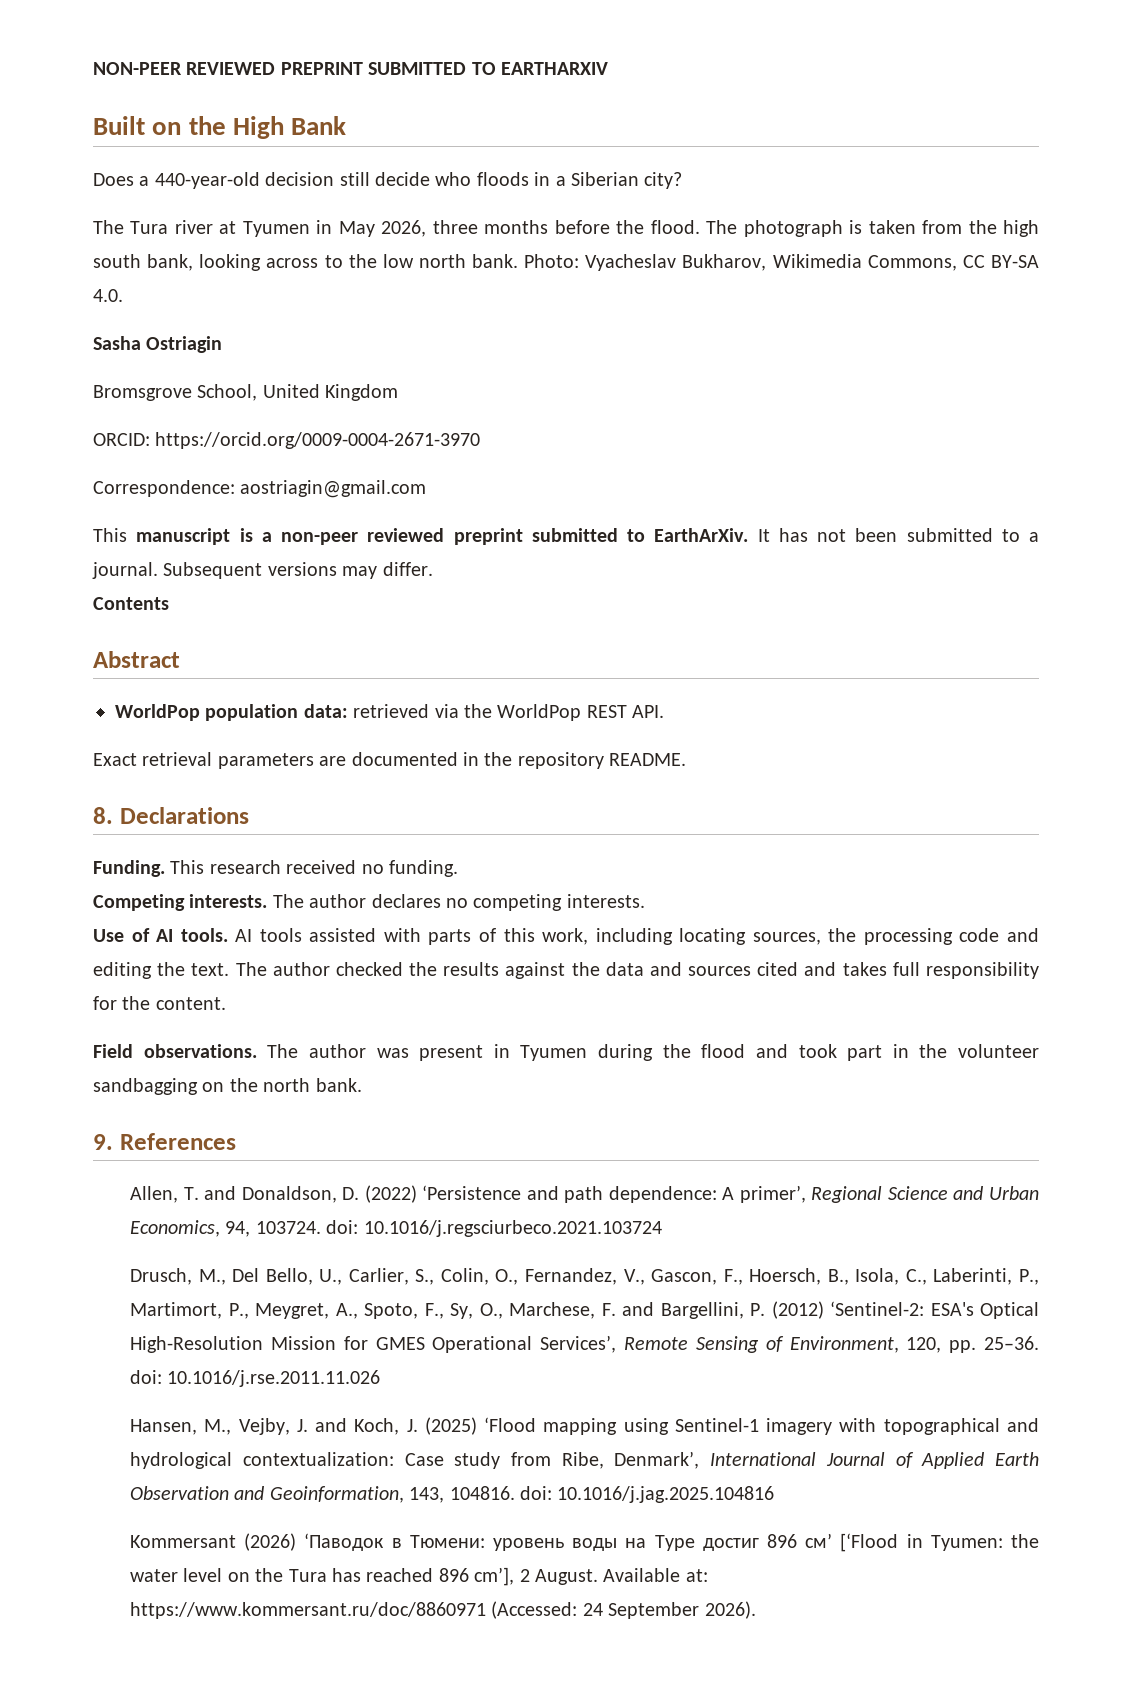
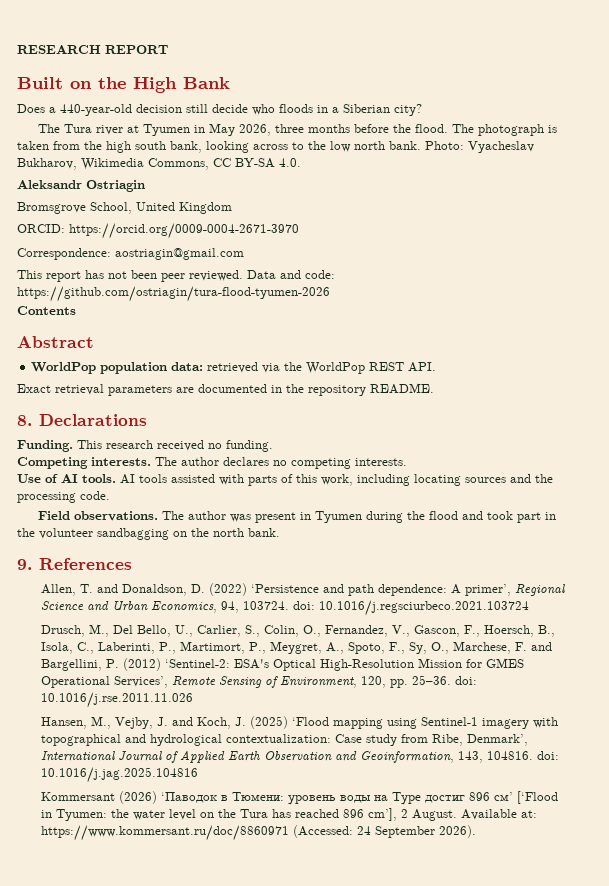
[93,62,608,75] NON-PEER REVIEWED PREPRINT SUBMITTED TO EARTHARXIV -> [17,45,168,54] RESEARCH REPORT
[93,336,141,350] Sasha -> [17,180,82,189] Aleksandr
[136,528,1039,545] [92,562,433,579] manuscript is a non-peer reviewed preprint submitted to EarthArXiv. It has not been submitted to a journal. Subsequent versions may differ. -> [46,270,335,282] [17,286,330,302] report has not been peer reviewed. Data and code: https://github.com/ostriagin/tura-flood-tyumen-2026
[752,928,1039,945] [93,962,1039,979] [93,996,226,1010] sources, the processing code and editing the text. The author checked the results against the data and sources cited and takes full responsibility for the content. -> [465,474,553,483] [17,491,110,503] sources and the processing code.

